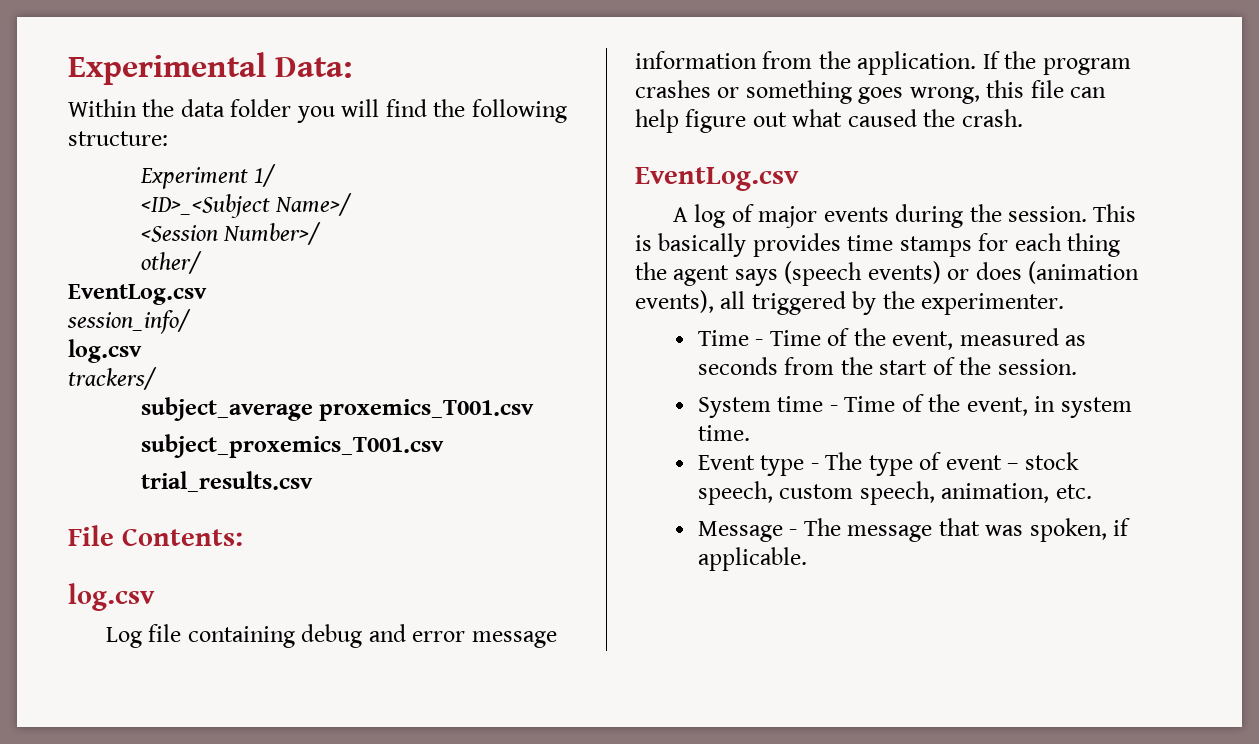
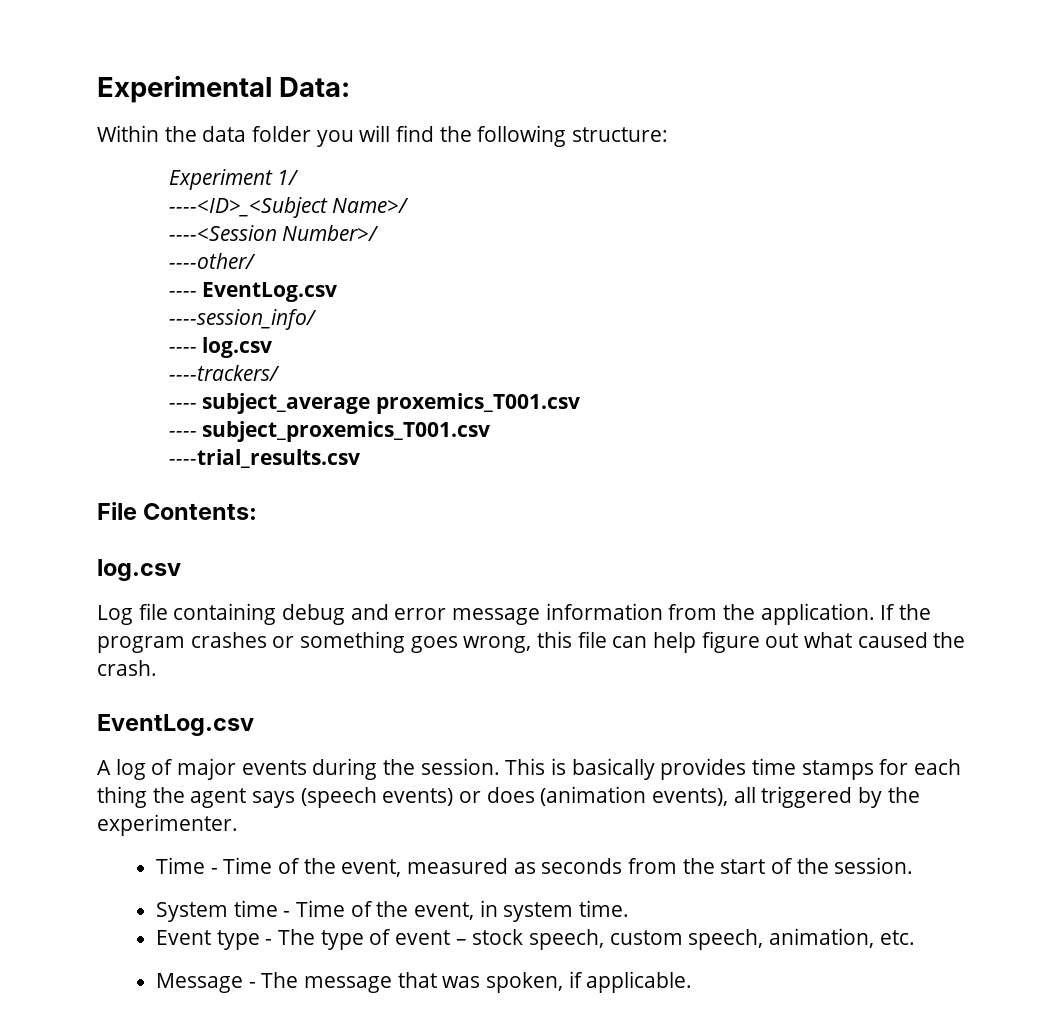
[140,194,270,218] <ID>_<Subject -> [168,197,328,218] ----<ID>_<Subject
[140,225,218,242] <Session -> [168,225,277,241] ----<Session
[140,251,202,274] [68,284,207,305] [67,309,191,334] [68,339,142,363] [68,367,157,390] other/ // EventLog.csv // session_info/ // log.csv // trackers/ // -> [168,253,256,269] [168,282,338,302] [168,309,317,330] [168,337,273,358] [168,365,280,381] [168,403,197,409] ----other/ // ---- EventLog.csv // ----session_info/ // ---- log.csv // ----trackers/ // ----
(535, 410) none -> [168,431,197,437] ----
[140,471,313,492] trial_results.csv -> [168,449,360,468] ----trial_results.csv

